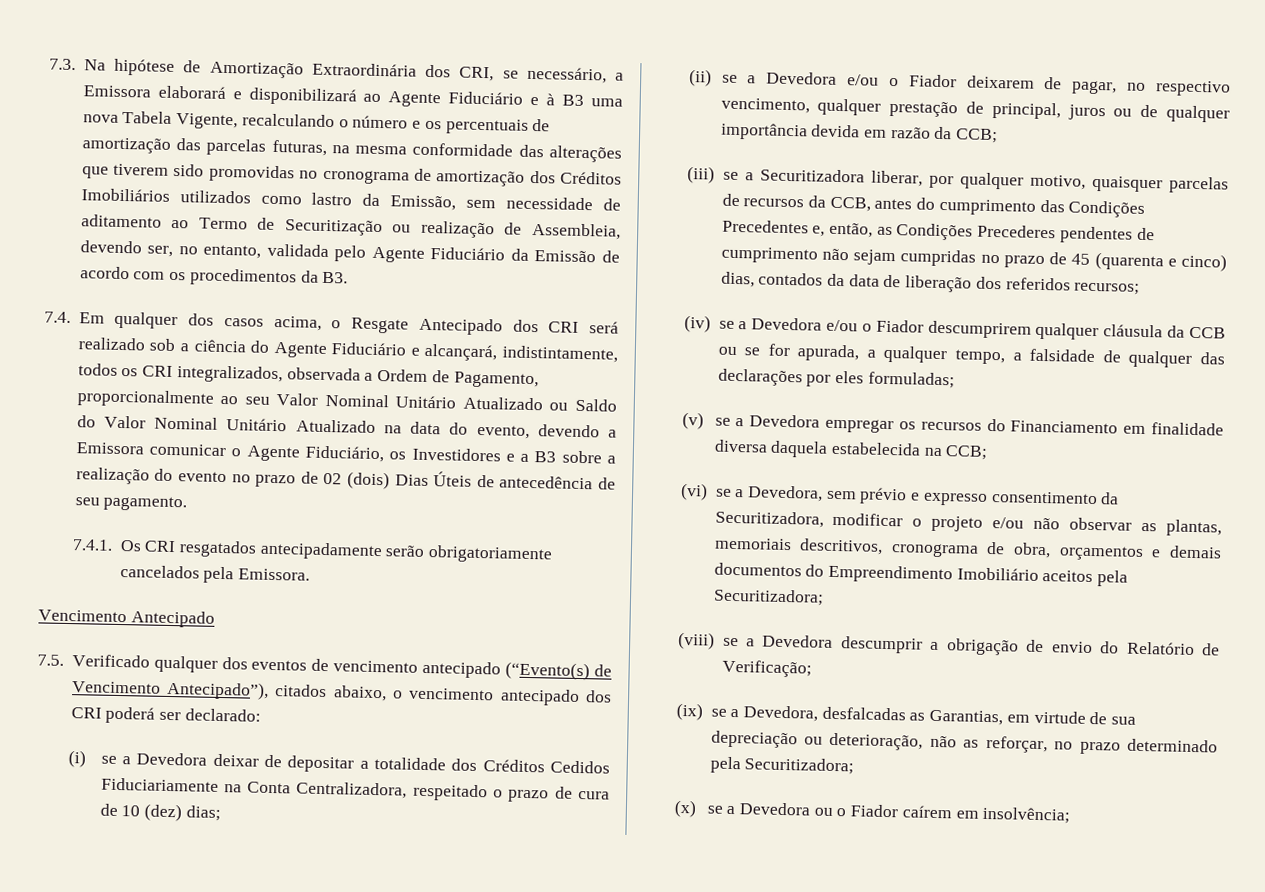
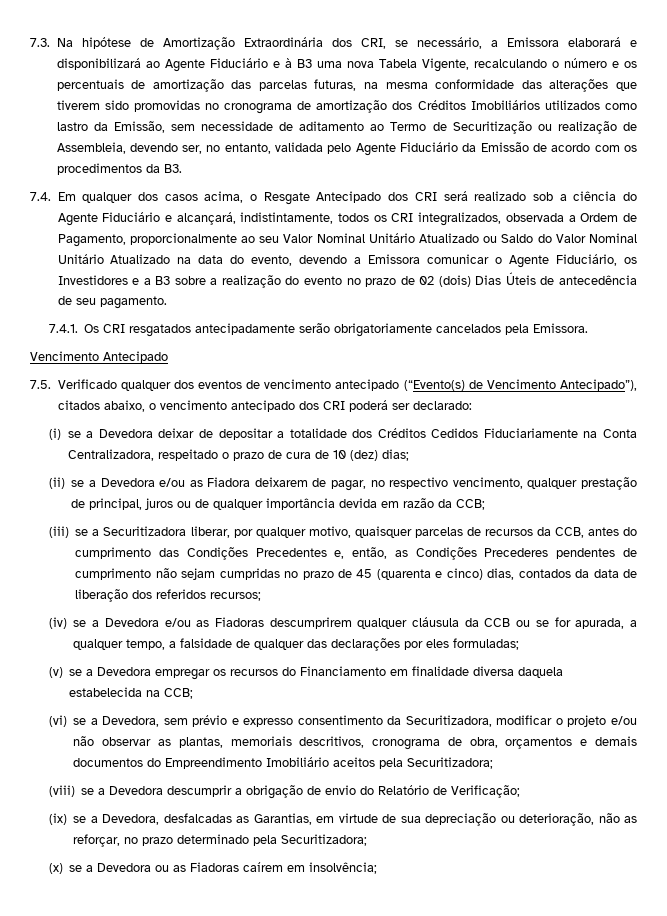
[888,74,957,88] o Fiador -> [189,477,251,487] as Fiadora
[861,319,924,333] o Fiador -> [196,617,264,627] as Fiadoras
[836,804,900,818] o Fiador -> [173,862,240,872] as Fiadoras

